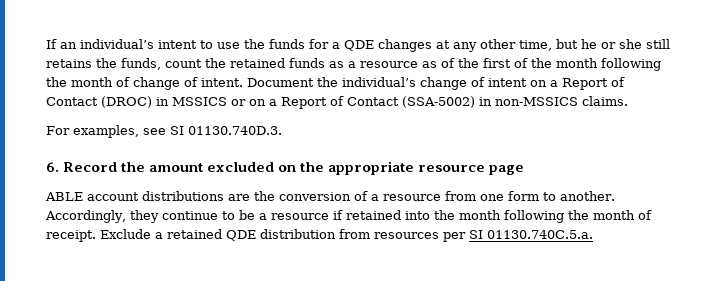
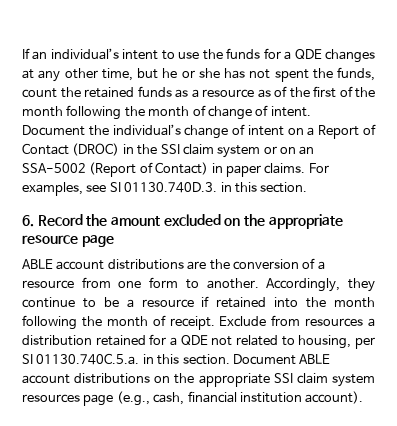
[646,39,670,49] [46,59,92,68] still retains -> [224,68,309,82] has not spent
[172,96,578,109] MSSICS or on a Report of Contact (SSA-5002) in non-MSSICS -> [137,144,315,158] [22,162,261,177] the SSI claim system or on an SSA-5002 (Report of Contact) in paper
(628, 101) // -> (306, 168) none
(282, 130) none -> [220,182,308,193] in this section.
[155,229,593,242] a retained QDE distribution from resources per SI 01130.740C.5.a. -> [271,315,375,327] [22,334,375,349] [22,353,331,365] [22,373,375,387] [22,391,364,406] from resources a distribution retained for a QDE not related to housing, per SI 01130.740C.5.a. in this section. Document ABLE account distributions on the appropriate SSI claim system resources page (e.g., cash, financial institution account).

